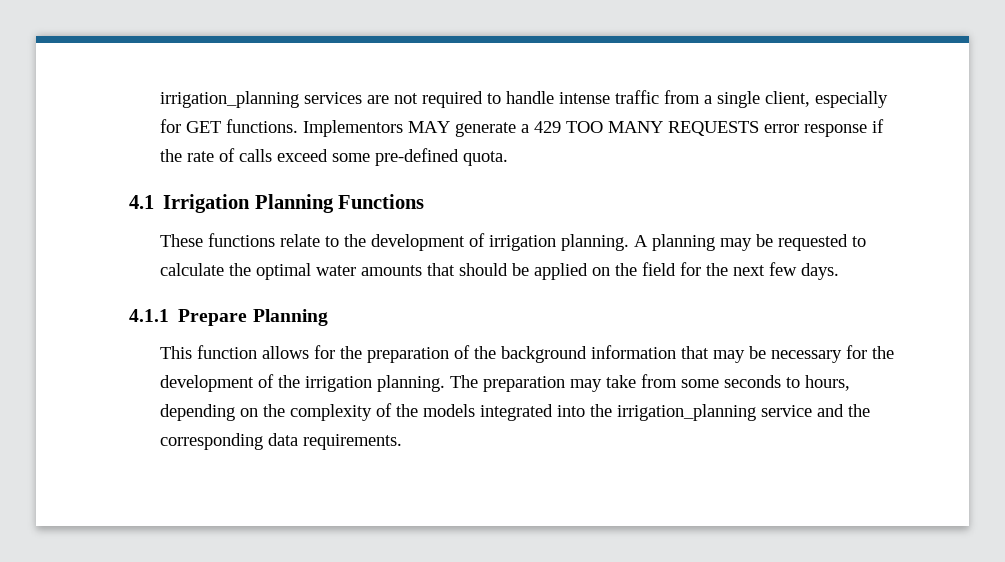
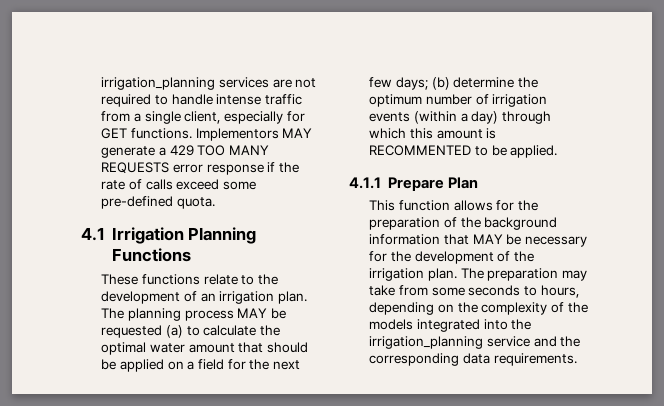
[489,234,753,251] irrigation planning. A planning may -> [200,291,307,304] [101,308,268,321] an irrigation plan. The planning process MAY
(849, 242) none -> [166,325,184,338] (a)
[361,265,423,276] amounts -> [188,343,235,353] amount
[615,263,638,276] the -> [187,361,195,370] a
[801,263,840,280] days. -> [396,77,538,90] [369,94,548,107] [369,111,551,124] [369,128,497,139] [369,145,558,158] days; (b) determine the optimum number of irrigation events (within a day) through which this amount is RECOMMENTED to be applied.
[252,309,328,326] Planning -> [447,177,478,189] Plan
[713,350,746,363] may -> [472,234,503,244] MAY
[377,375,446,392] planning. -> [428,268,458,281] plan.

